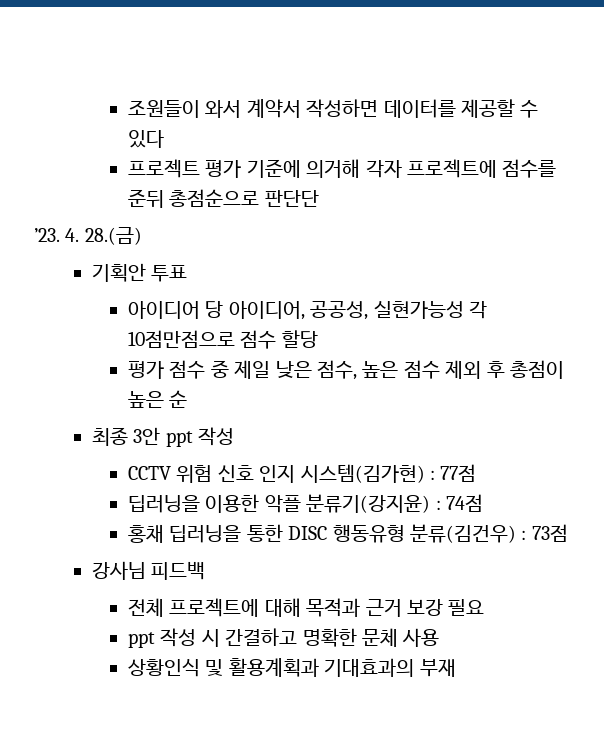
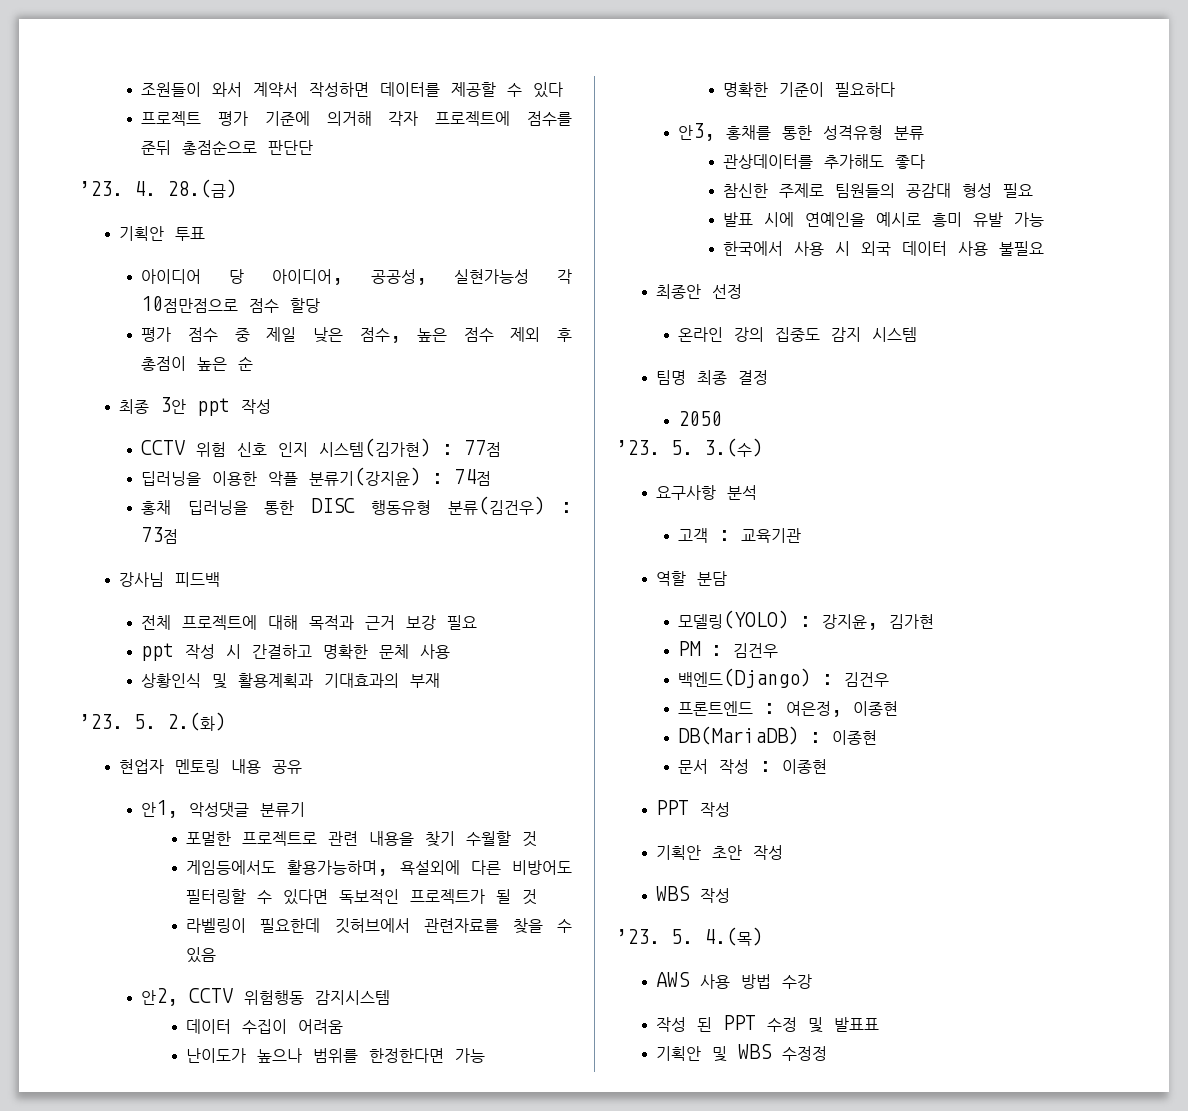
(456, 668) none -> [79,712,226,731] [119,759,303,774] [141,800,306,818] [186,831,538,847] [186,860,572,876] [186,889,538,905] [186,918,572,934] [186,947,217,963] [141,988,391,1006] [186,1019,344,1034] [186,1048,486,1063] [723,82,896,97] [678,123,925,141] [723,154,926,169] [723,183,1034,198] [723,212,1045,227] [723,241,1045,256] [656,284,743,299] [678,327,918,342] [656,370,769,385] [678,411,723,426] [616,438,763,457] [656,485,758,500] [678,528,802,543] [656,571,728,586] [678,610,935,630] [678,641,779,658] [678,668,890,688] [678,701,899,717] [678,726,878,745] [678,759,828,774] [656,800,731,817] [656,845,784,860] [656,886,731,903] [616,927,763,946] [656,972,813,989] [656,1015,880,1033] [656,1044,828,1062] // ’23. 5. 2.(화) // 현업자 멘토링 내용 공유 // 안1, 악성댓글 분류기 // 포멀한 프로젝트로 관련 내용을 찾기 수월할 것 // 게임등에서도 활용가능하며, 욕설외에 다른 비방어도 필터링할 수 있다면 독보적인 프로젝트가 될 것 // 라벨링이 필요한데 깃허브에서 관련자료를 찾을 수 있음 // 안2, CCTV 위험행동 감지시스템 // 데이터 수집이 어려움 // 난이도가 높으나 범위를 한정한다면 가능 // 명확한 기준이 필요하다 // 안3, 홍채를 통한 성격유형 분류 // 관상데이터를 추가해도 좋다 // 참신한 주제로 팀원들의 공감대 형성 필요 // 발표 시에 연예인을 예시로 흥미 유발 가능 // 한국에서 사용 시 외국 데이터 사용 불필요 // 최종안 선정 // 온라인 강의 집중도 감지 시스템 // 팀명 최종 결정 // 2050 // ’23. 5. 3.(수) // 요구사항 분석 // 고객 : 교육기관 // 역할 분담 // 모델링(YOLO) : 강지윤, 김가현 // PM : 김건우 // 백엔드(Django) : 김건우 // 프론트엔드 : 여은정, 이종현 // DB(MariaDB) : 이종현 // 문서 작성 : 이종현 // PPT 작성 // 기획안 초안 작성 // WBS 작성 // ’23. 5. 4.(목) // AWS 사용 방법 수강 // 작성 된 PPT 수정 및 발표표 // 기획안 및 WBS 수정정

